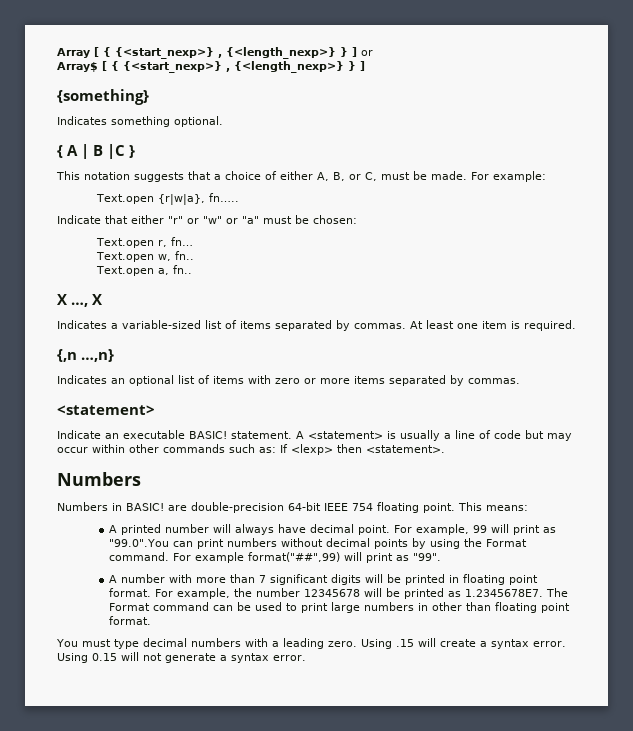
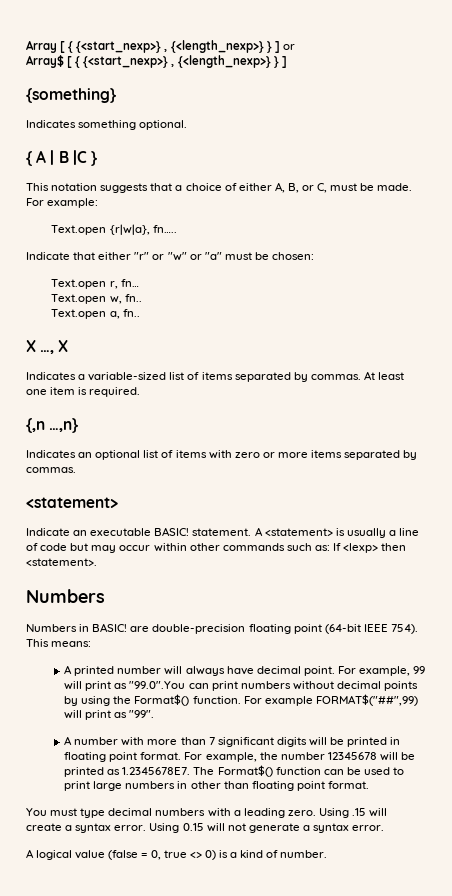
[288,502,455,513] 64-bit IEEE 754 floating point. -> [248,624,418,634] floating point (64-bit IEEE 754).
[485,539,527,547] [108,552,169,561] Format command. -> [134,694,241,706] Format$() function.
[247,552,340,562] format("##",99) -> [315,694,418,706] FORMAT$("##",99)
[108,602,209,611] Format command -> [217,765,321,777] Format$() function
(306, 658) none -> [26,849,328,860] // A logical value (false = 0, true <> 0) is a kind of number.

